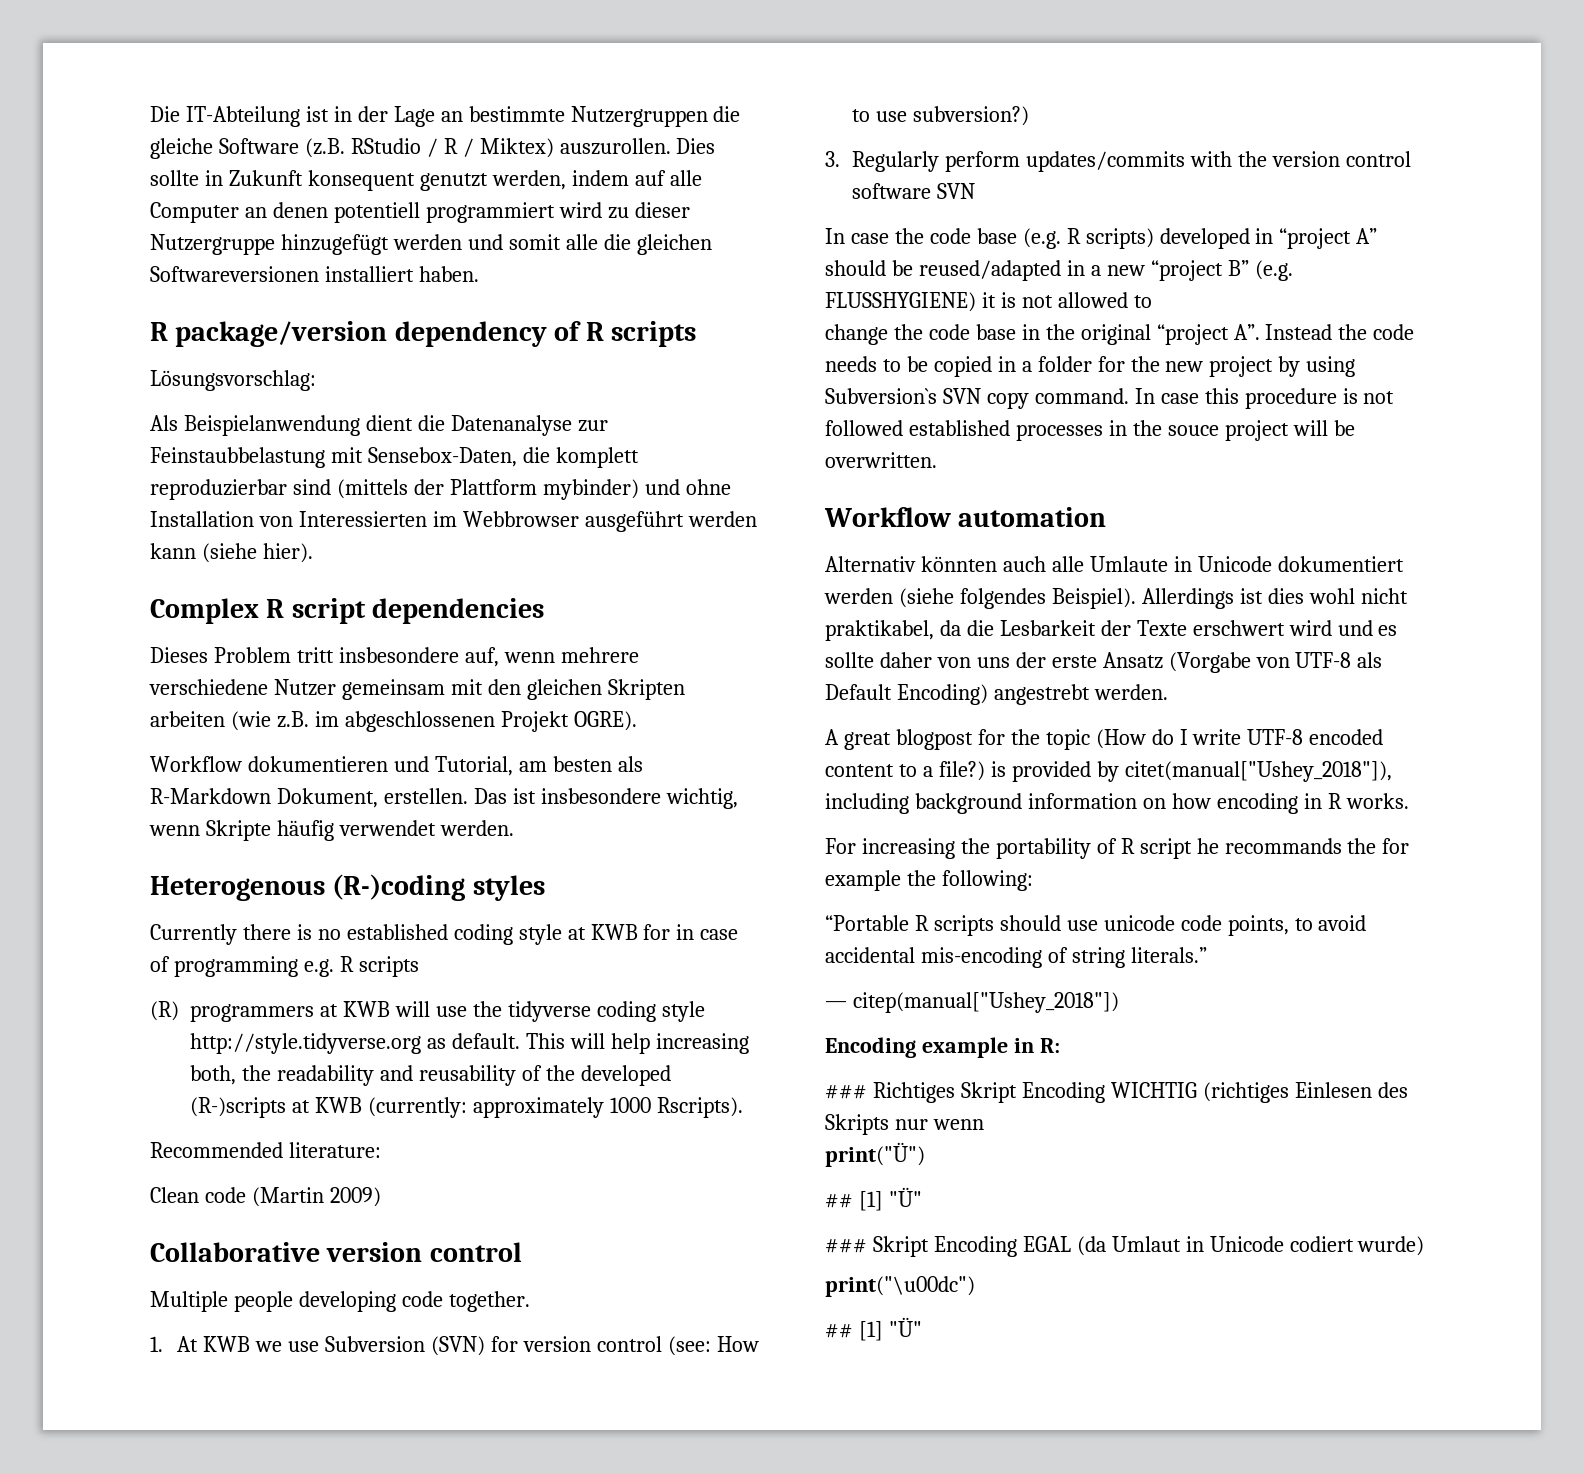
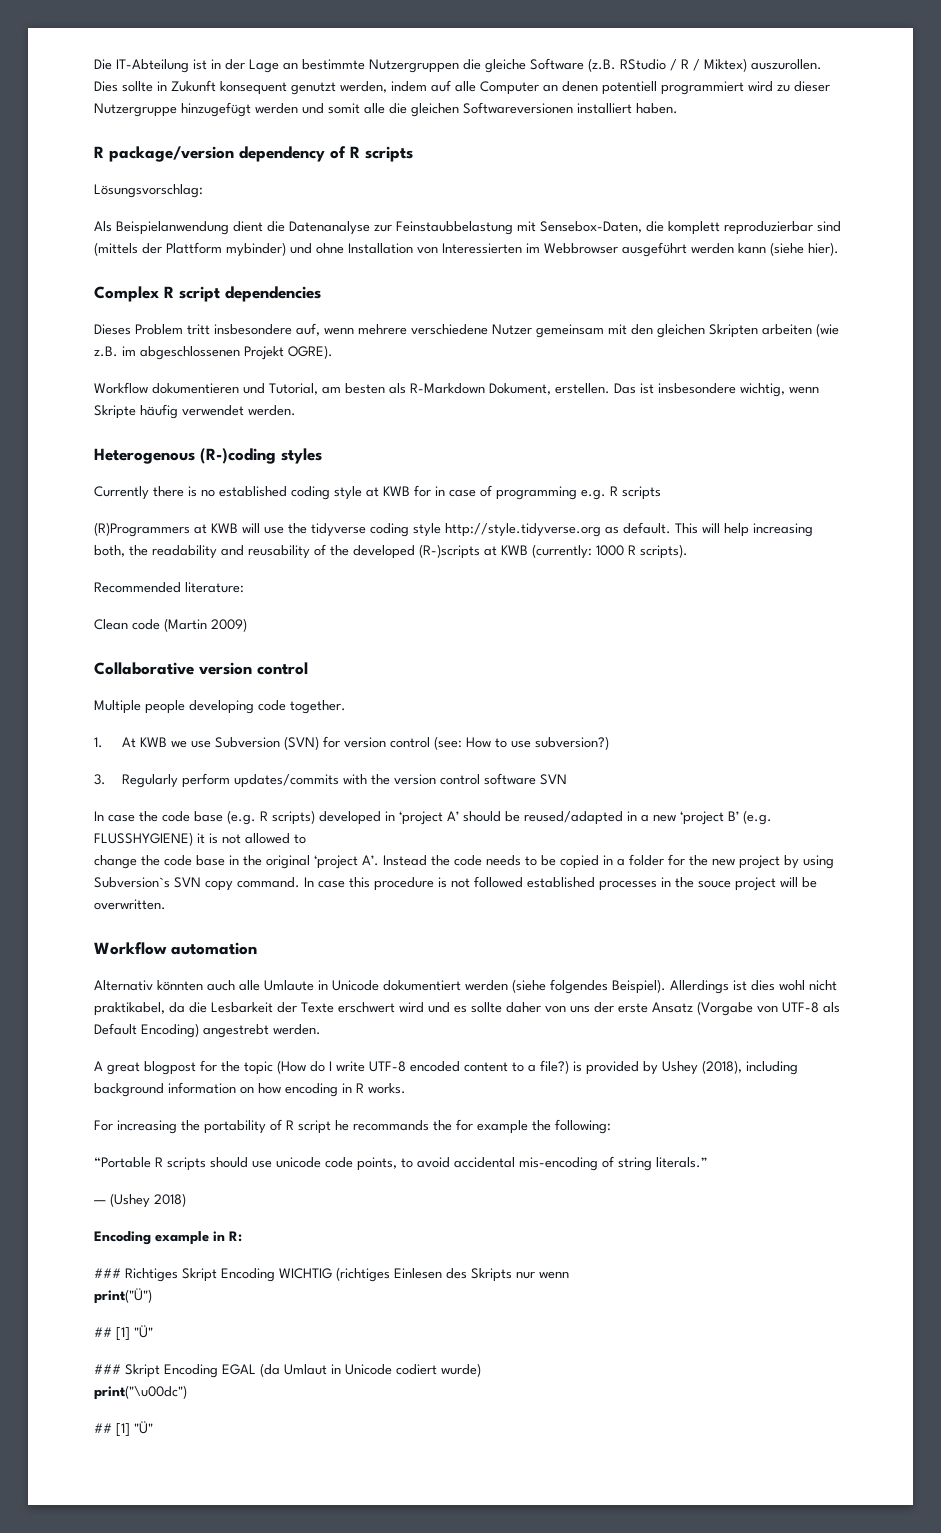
[150,1001,314,1022] (R) programmers -> [94,522,190,537] (R)Programmers
[472,1097,743,1118] approximately 1000 Rscripts). -> [596,544,688,559] 1000 R scripts).
[1279,228,1378,249] “project A” -> [399,811,459,825] ‘project A’
[1150,260,1249,281] “project B” -> [680,811,739,825] ‘project B’
[1156,324,1260,345] “project A”. -> [314,855,379,869] ‘project A’.
[1124,761,1392,782] citet(manual["Ushey_2018"]), -> [662,1060,742,1075] Ushey (2018),
[852,992,1119,1013] citep(manual["Ushey_2018"]) -> [110,1193,186,1208] (Ushey 2018)

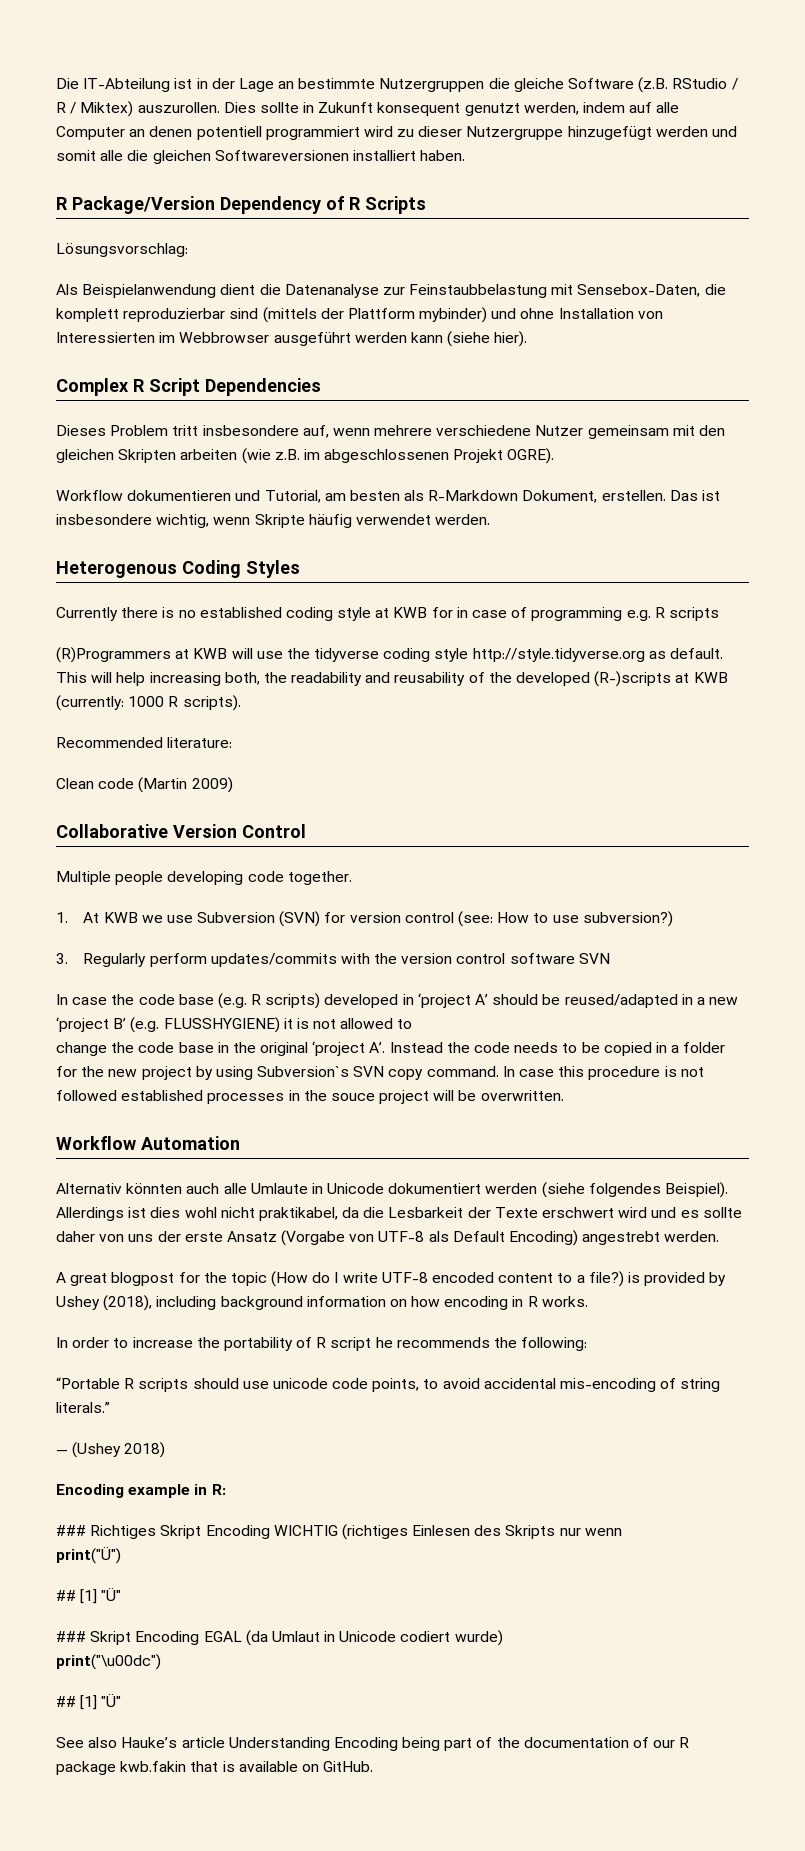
[109,146,413,162] package/version dependency of R scripts -> [72,196,426,214] Package/Version Dependency of R Scripts
[179,286,321,302] script dependencies -> [149,378,321,396] Script Dependencies
[200,448,322,464] (R-)coding styles -> [182,560,300,578] Coding Styles
[199,662,308,675] version control -> [173,824,306,838] Version Control
[171,942,257,955] automation -> [141,1136,240,1150] Automation
[94,1120,177,1134] For increasing -> [56,1337,193,1348] In order to increase
[353,1119,528,1134] recommands the for example -> [396,1337,490,1348] recommends
(153, 1427) none -> [56,1737,690,1751] [56,1761,374,1775] // See also Hauke’s article Understanding Encoding being part of the documentation of our R package kwb.fakin that is available on GitHub.

